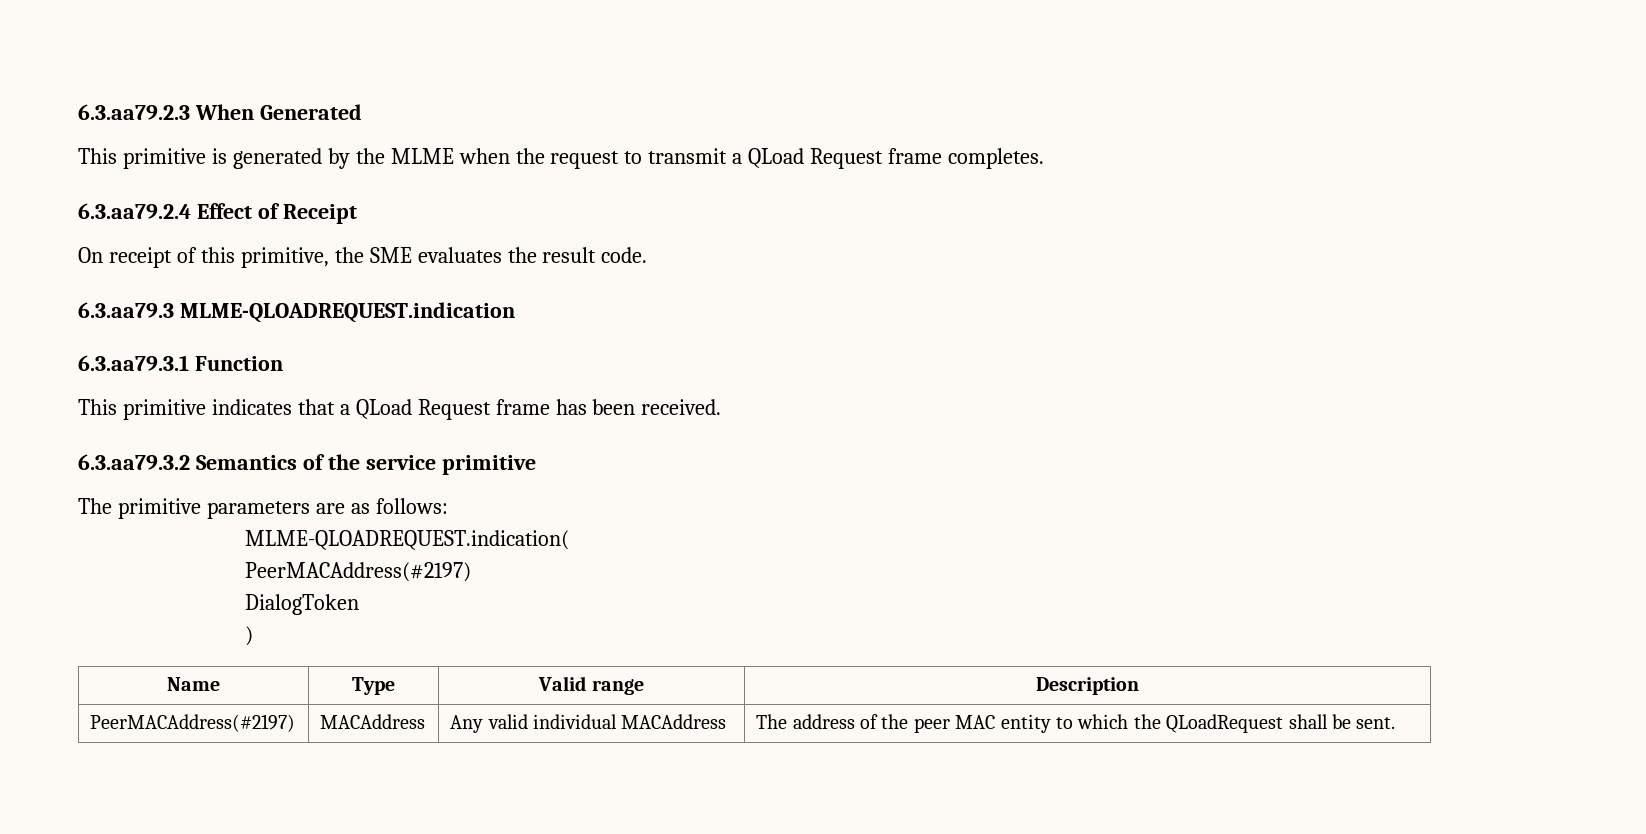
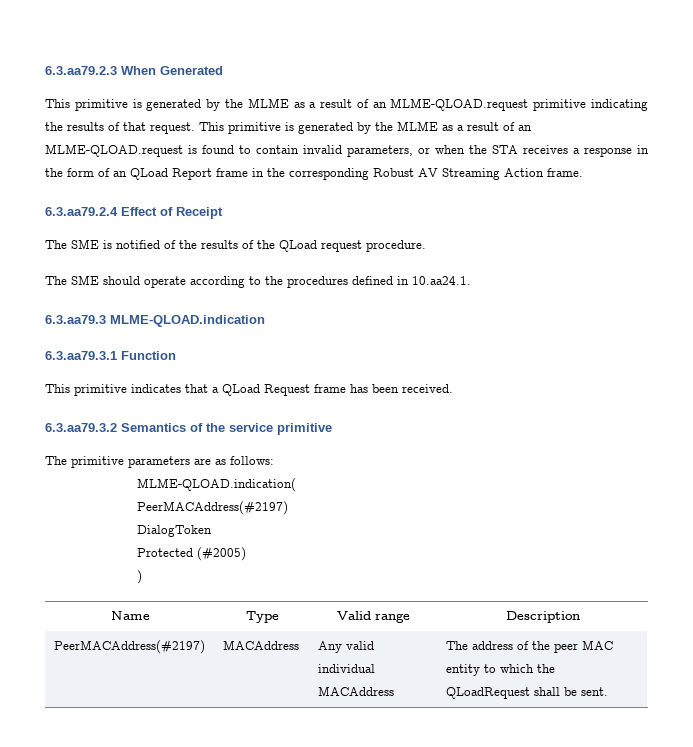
[458,148,1045,169] [78,203,357,224] [78,247,648,268] when the request to transmit a QLoad Request frame completes. // 6.3.aa79.2.4 Effect of Receipt // On receipt of this primitive, the SME evaluates the result code. -> [293,98,648,111] [45,121,532,134] [45,144,649,157] [45,168,583,180] [45,207,223,219] [45,239,426,252] [45,275,471,288] as a result of an MLME-QLOAD.request primitive indicating the results of that request. This primitive is generated by the MLME as a result of an MLME-QLOAD.request is found to contain invalid parameters, or when the STA receives a response in the form of an QLoad Report frame in the corresponding Robust AV Streaming Action frame. // 6.3.aa79.2.4 Effect of Receipt // The SME is notified of the results of the QLoad request procedure. // The SME should operate according to the procedures defined in 10.aa24.1.
[179,302,515,323] MLME-QLOADREQUEST.indication -> [110,315,265,327] MLME-QLOAD.indication
[244,530,569,550] MLME-QLOADREQUEST.indication( -> [137,478,297,492] MLME-QLOAD.indication(
(359, 604) none -> [137,547,247,561] // Protected (#2005)

